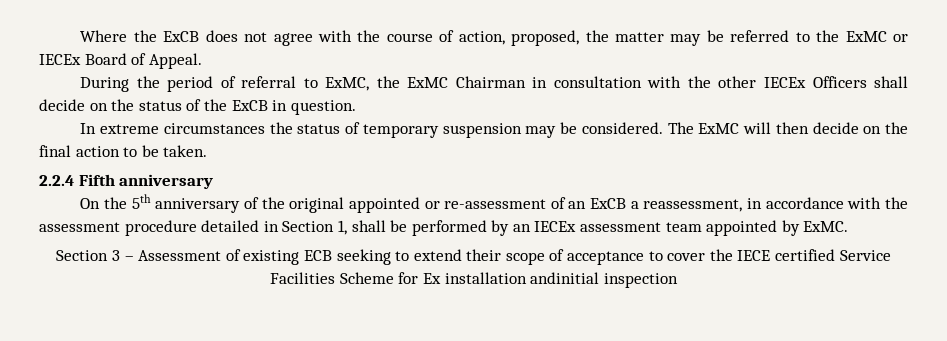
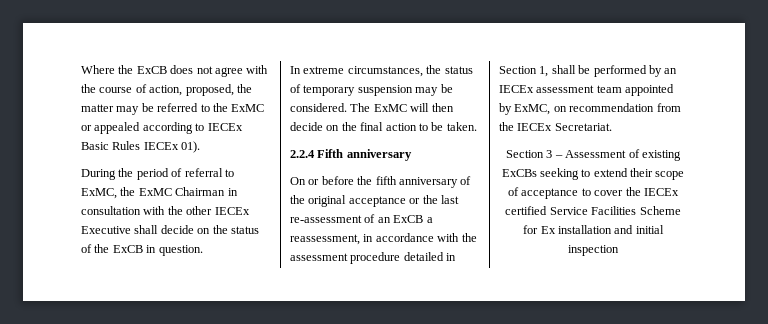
[39,53,202,69] IECEx Board of Appeal. -> [94,122,243,134] [81,141,201,153] appealed according to IECEx Basic Rules IECEx 01).
[812,76,867,88] Officers -> [81,226,131,234] Executive
[163,123,265,134] circumstances -> [347,66,423,77] circumstances,
[104,194,440,213] the 5th anniversary of the original appointed or -> [308,176,472,188] [290,195,459,207] or before the fifth anniversary of the original acceptance or the last
[803,221,849,232] ExMC. -> [514,103,681,115] [499,122,612,131] ExMC, on recommendation from the IECEx Secretariat.
[303,250,332,261] ECB -> [501,169,537,177] ExCBs
[737,250,771,261] IECE -> [643,188,679,196] IECEx
[530,272,600,284] andinitial -> [614,225,664,234] and initial

